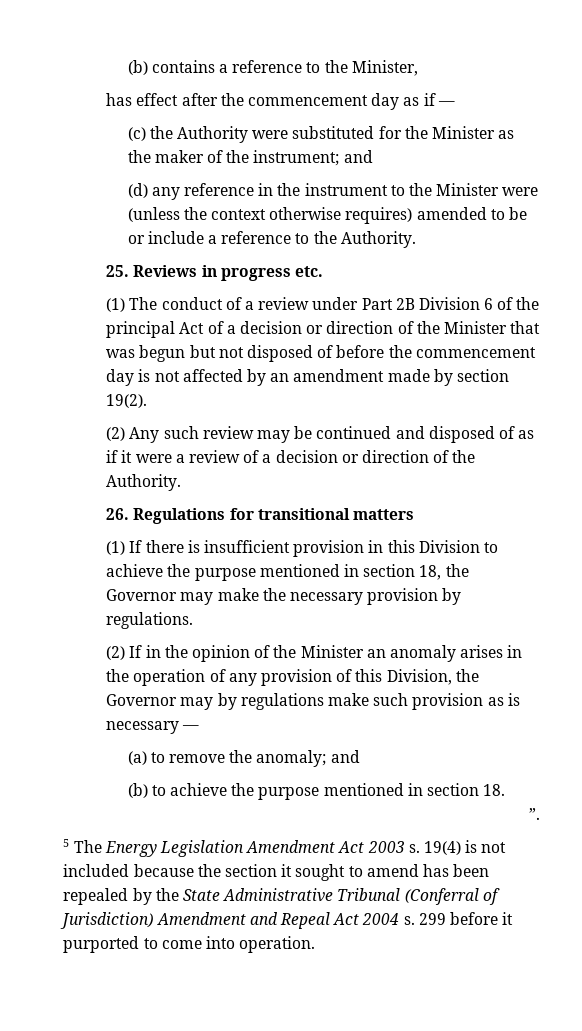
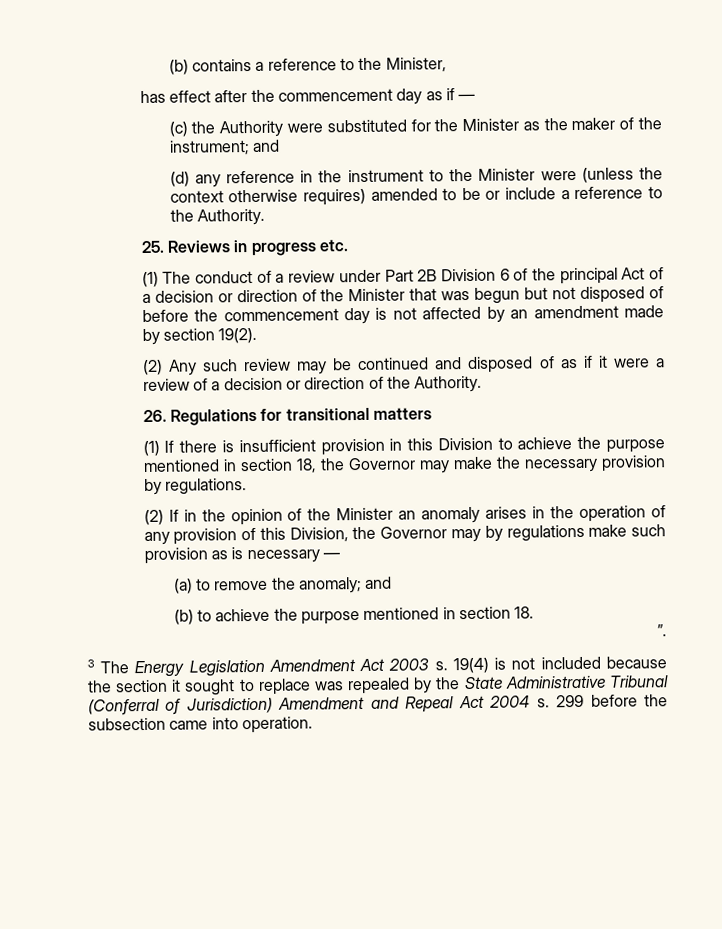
[63,839,70,847] 5 -> [86,659,95,668] 3
[366,864,490,877] amend has been -> [257,678,344,695] replace was
[502,912,514,925] [63,936,202,953] it purported to come -> [644,694,668,707] [87,717,209,731] the subsection came

